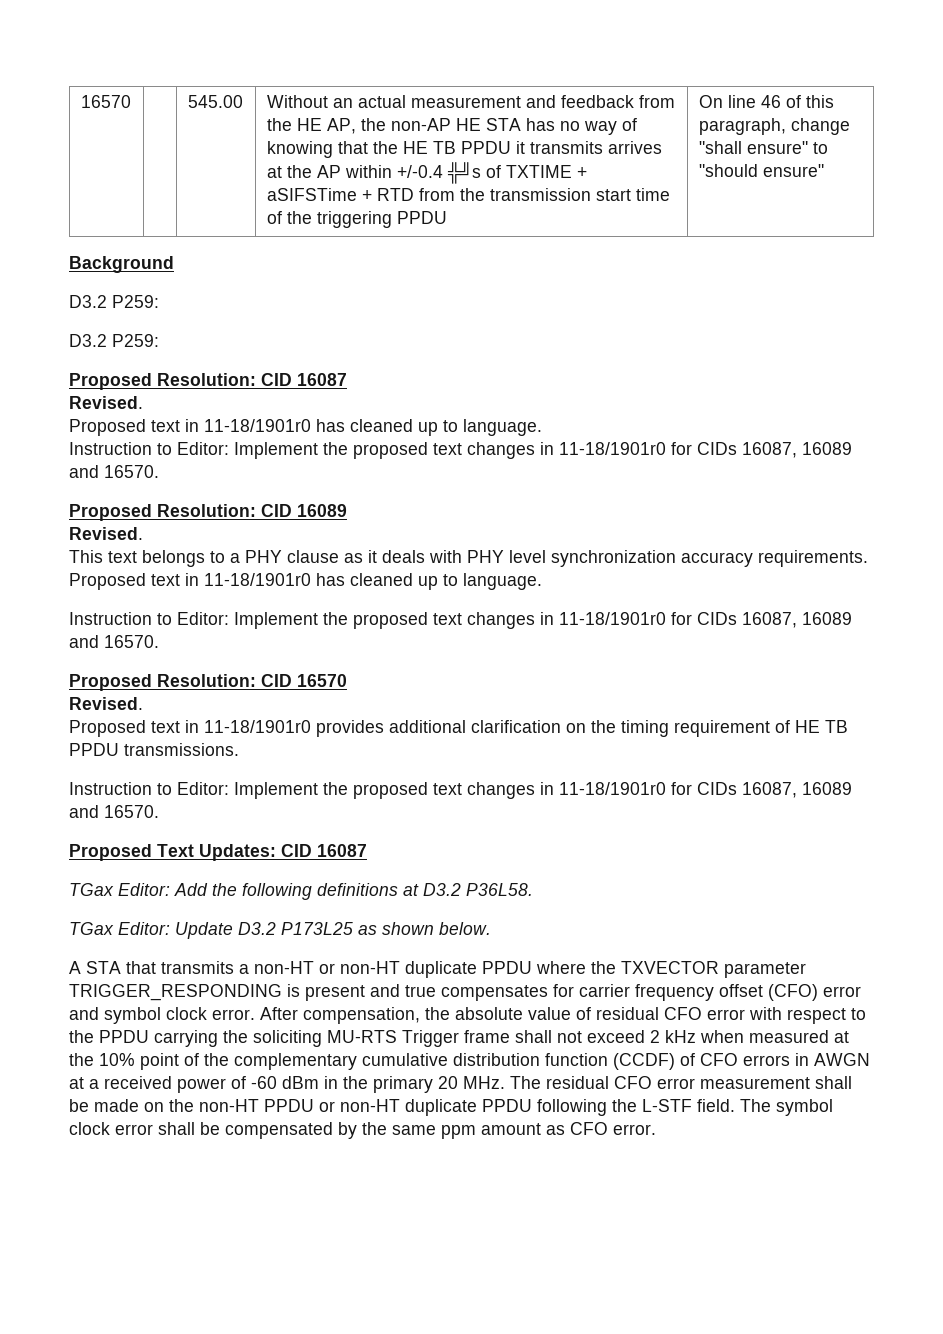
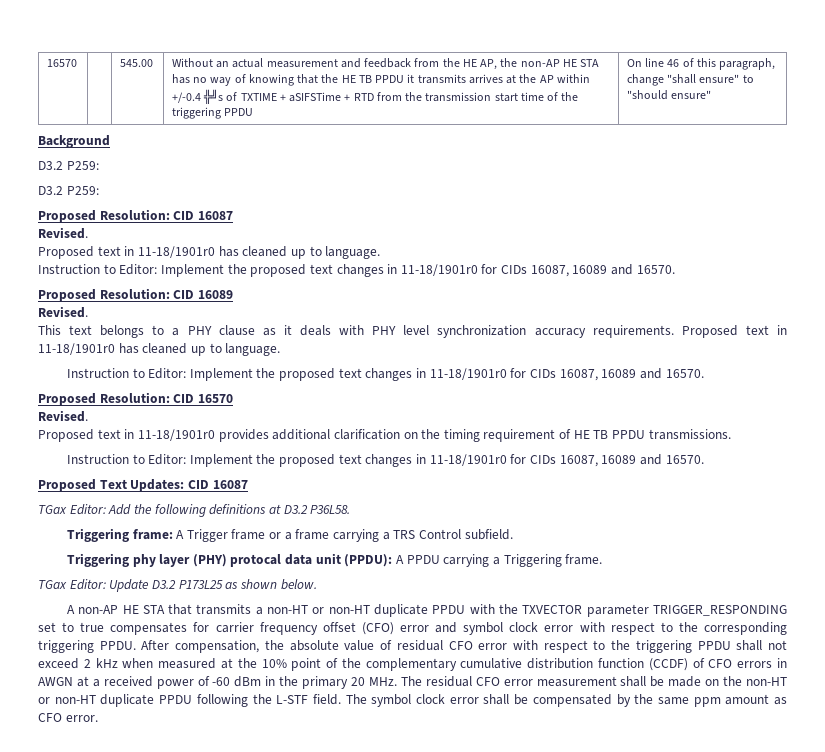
(533, 889) none -> [66,528,513,542] [66,553,603,567] // Triggering frame: A Trigger frame or a frame carrying a TRS Control subfield. // Triggering phy layer (PHY) protocal data unit (PPDU): A PPDU carrying a Triggering frame.
(81, 967) none -> [78,605,139,614] non-AP HE
[536,961,586,974] where -> [469,604,495,614] with
[287,984,400,1001] is present and -> [38,622,75,632] set to
[212,1009,255,1020] error. -> [544,622,787,635] [38,640,136,653] error with respect to the corresponding triggering PPDU.
[99,1030,510,1047] PPDU carrying the soliciting MU-RTS Trigger frame -> [635,640,731,653] triggering PPDU
[264,1099,314,1112] PPDU -> (788, 681) none

